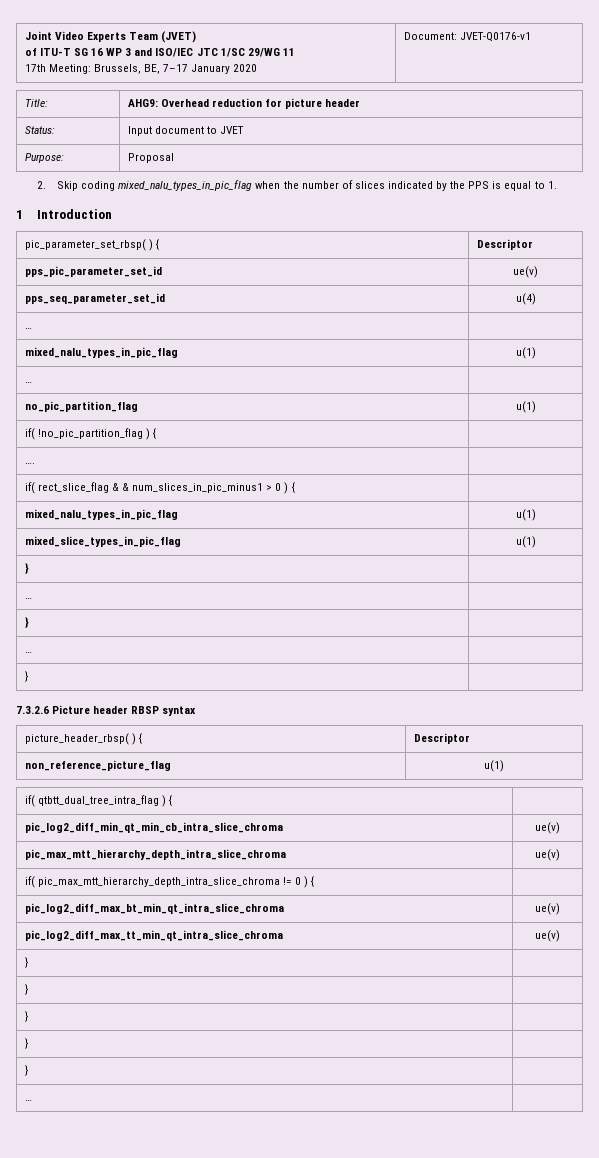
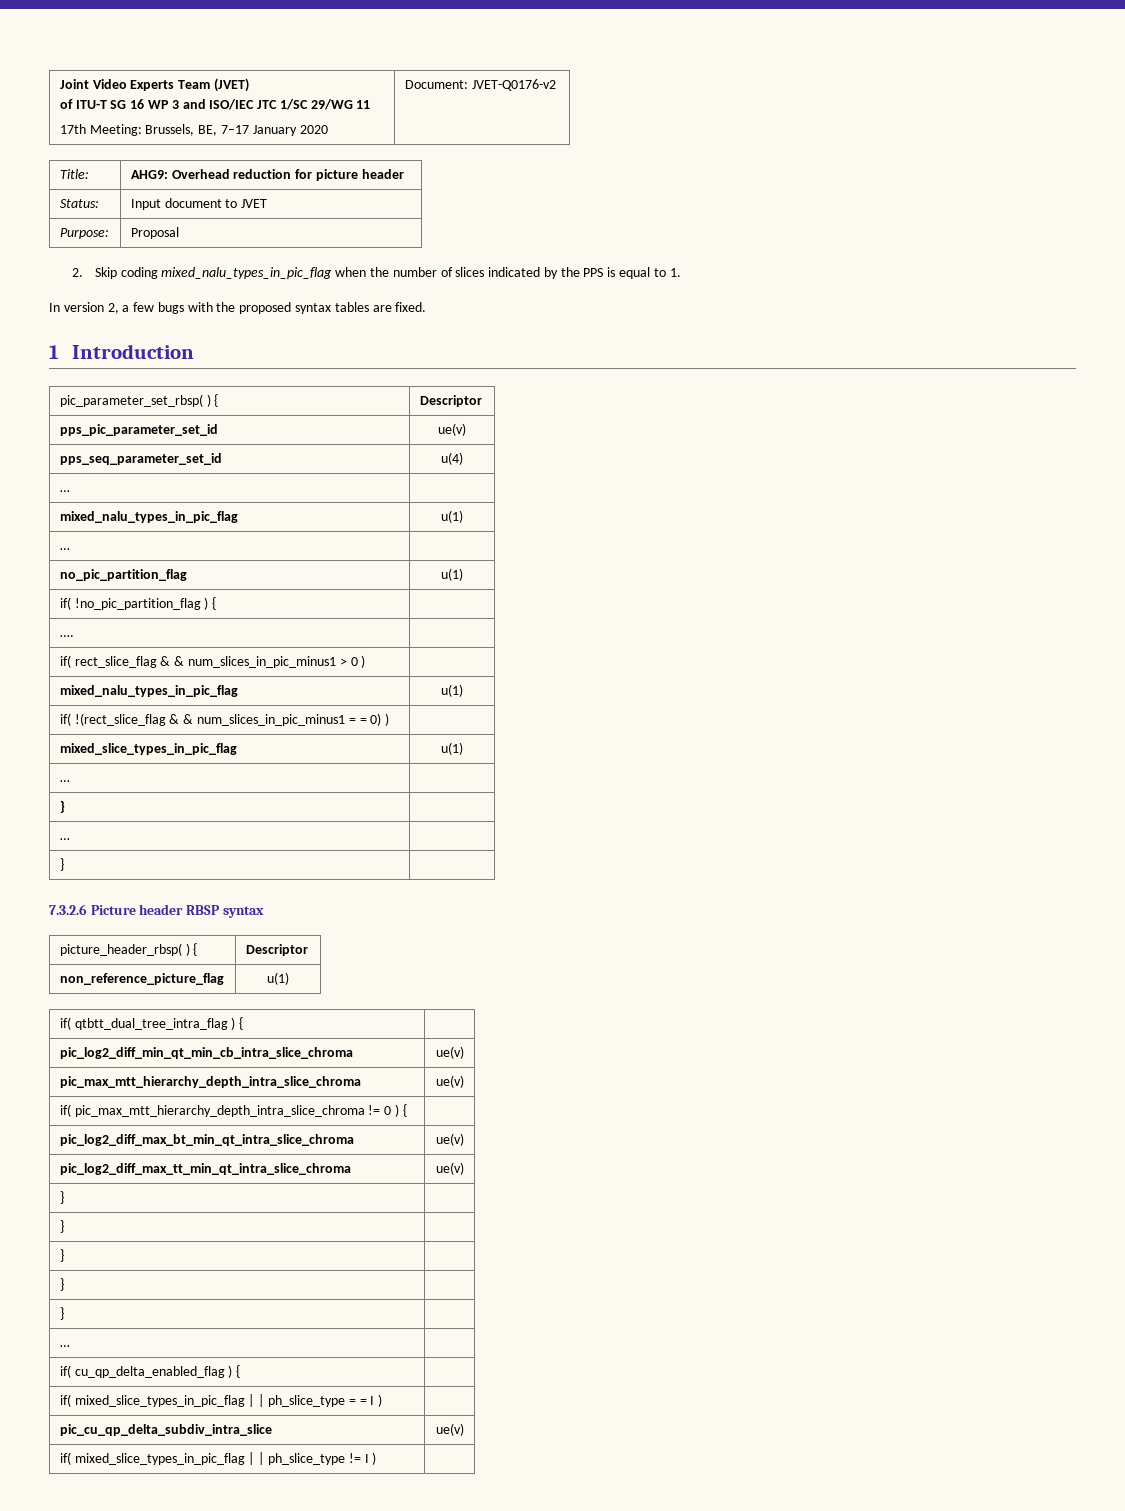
[459,32,531,42] JVET-Q0176-v1 -> [471,79,556,91] JVET-Q0176-v2
(557, 185) none -> [49,302,427,314] // In version 2, a few bugs with the proposed syntax tables are fixed.
[291,482,295,493] [24,509,178,520] [515,509,536,521] { | // mixed_nalu_types_in_pic_flag | u(1) -> [59,685,238,697] [441,684,463,697] [59,713,390,726] | // mixed_nalu_types_in_pic_flag | u(1) // if( !(rect_slice_flag & & num_slices_in_pic_minus1 = = 0) ) |
[24,563,29,574] // } | -> (463, 748) none
(32, 1100) none -> [59,1365,241,1378] [59,1394,383,1407] [59,1424,272,1436] [435,1423,464,1436] [59,1452,377,1465] // if( cu_qp_delta_enabled_flag ) { | // if( mixed_slice_types_in_pic_flag | | ph_slice_type = = I ) | // pic_cu_qp_delta_subdiv_intra_slice | ue(v) // if( mixed_slice_types_in_pic_flag | | ph_slice_type != I ) |

